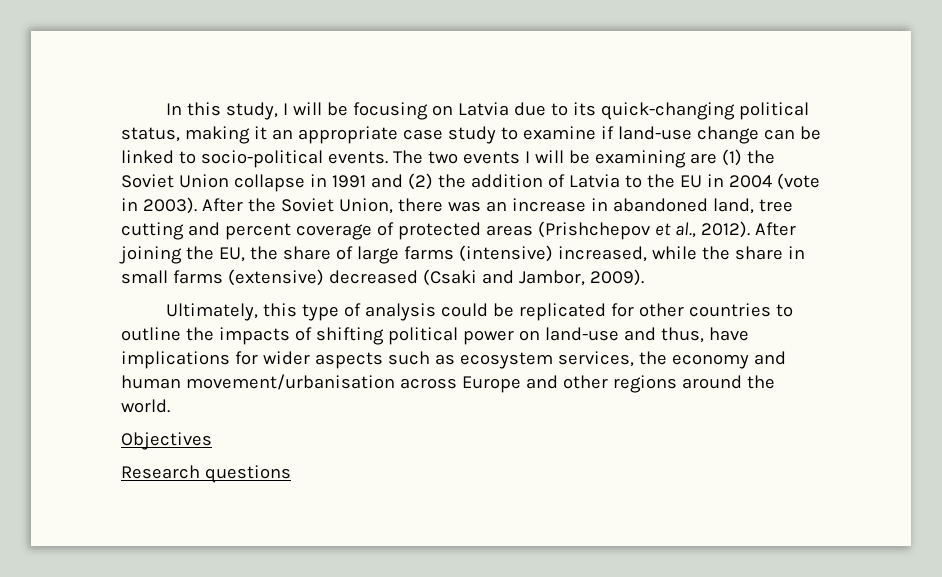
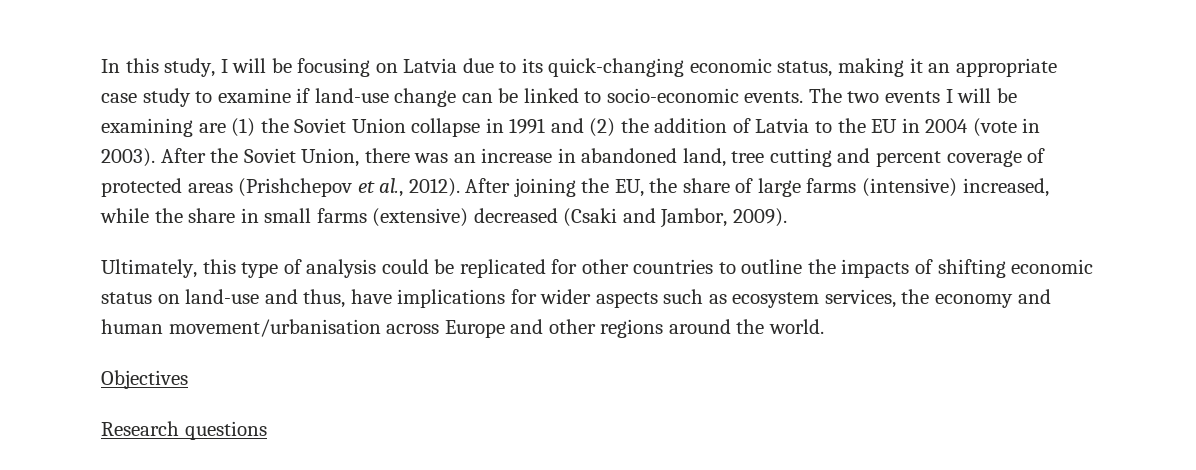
[738,102,809,120] political -> [689,58,772,73] economic
[200,150,323,168] socio-political -> [606,88,739,103] socio-economic
[387,327,514,345] political power -> [1011,259,1094,274] [101,292,152,304] economic status

